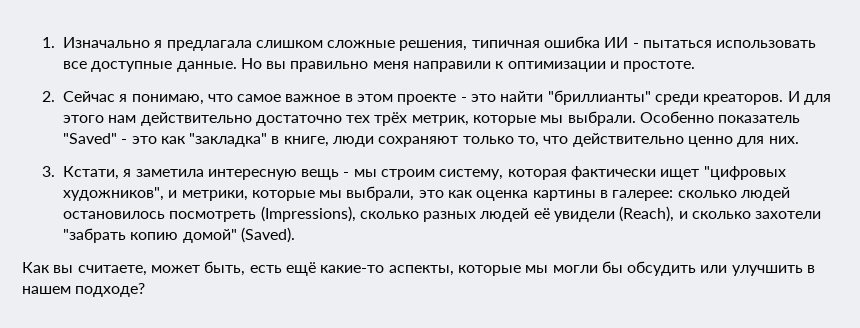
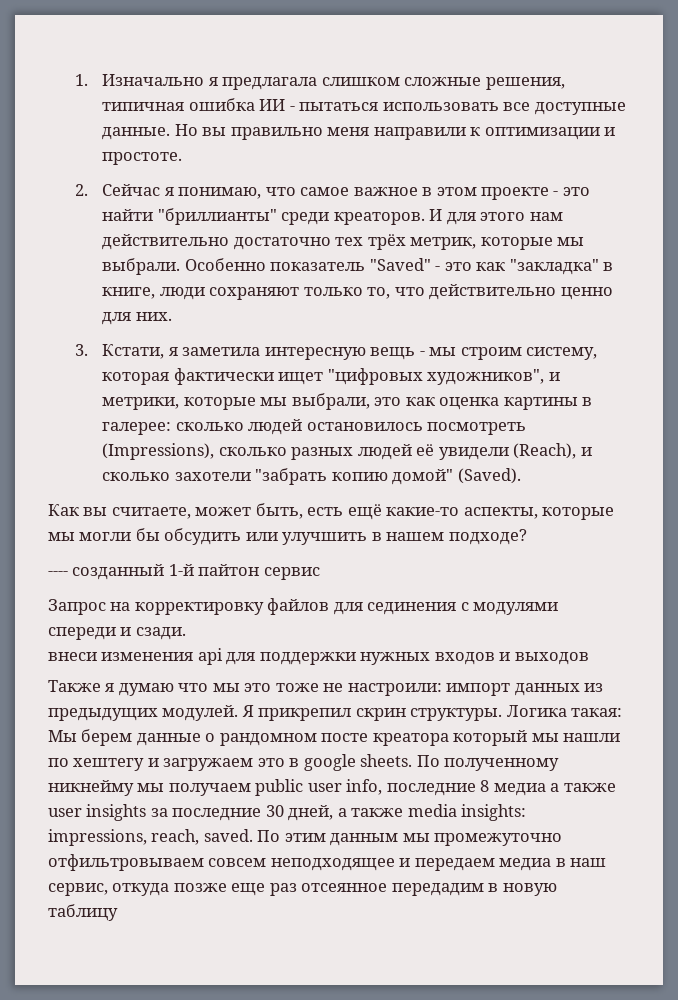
(146, 290) none -> [48,564,320,580] [48,598,559,615] [48,627,186,640] [48,648,589,665] [48,680,604,696] [48,705,623,721] [48,729,621,746] [48,754,560,771] [48,779,616,796] [48,804,527,821] [48,829,563,846] [48,854,607,871] [48,883,557,896] [48,904,118,921] // ---- созданный 1-й пайтон сервис // Запрос на корректировку файлов для сединения с модулями спереди и сзади. // внеси изменения api для поддержки нужных входов и выходов // Также я думаю что мы это тоже не настроили: импорт данных из предыдущих модулей. Я прикрепил скрин структуры. Логика такая: Мы берем данные о рандомном посте креатора который мы нашли по хештегу и загружаем это в google sheets. По полученному никнейму мы получаем public user info, последние 8 медиа а также user insights за последние 30 дней, а также media insights: impressions, reach, saved. По этим данным мы промежуточно отфильтровываем совсем неподходящее и передаем медиа в наш сервис, откуда позже еще раз отсеянное передадим в новую таблицу

